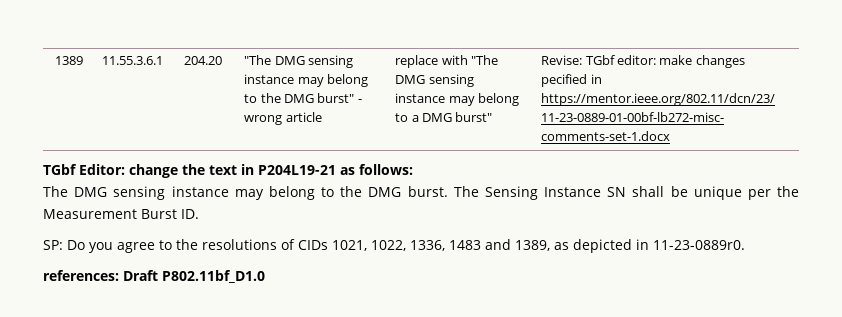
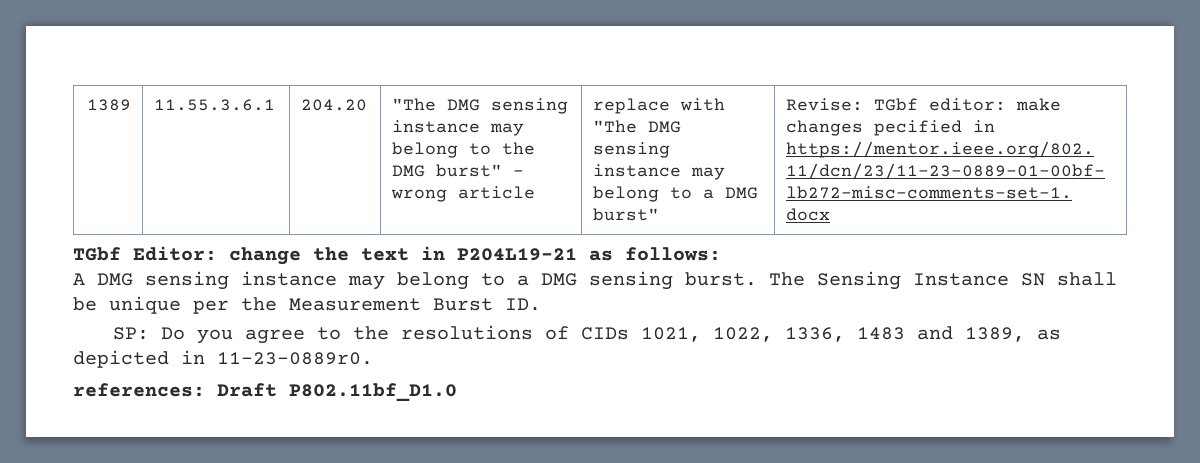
[43,186,402,200] The DMG sensing instance may belong to the DMG -> [73,271,673,290] A DMG sensing instance may belong to a DMG sensing

